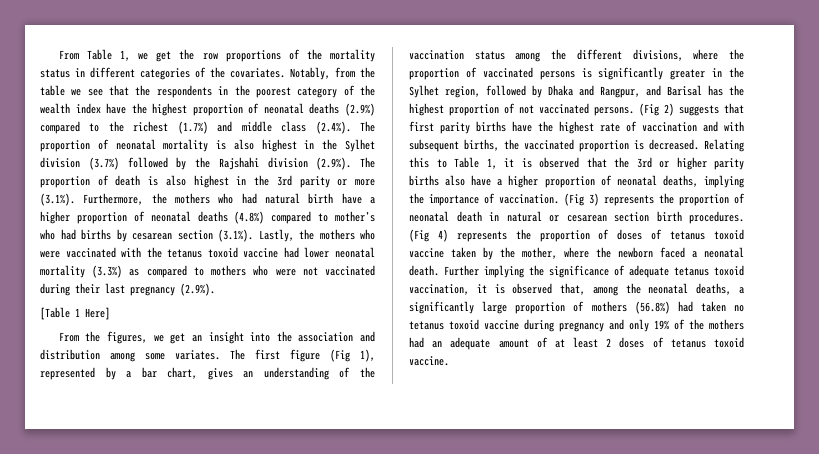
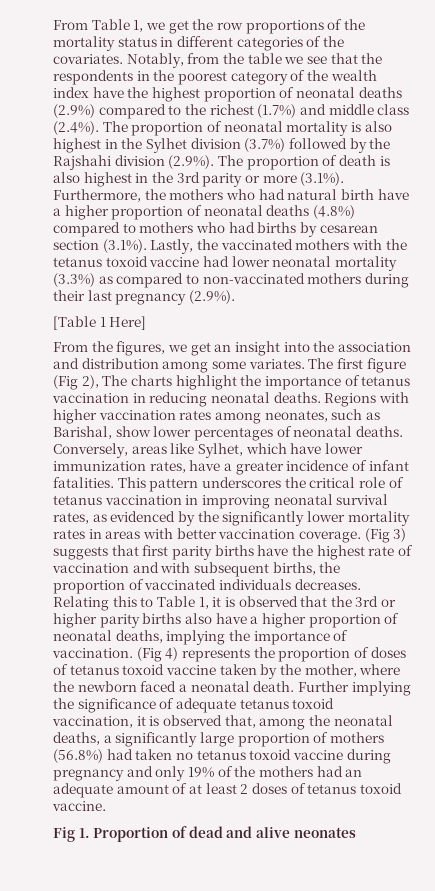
[335,211,375,222] mother’s -> [139,222,194,233] mothers
[319,229,375,240] [40,247,116,258] mothers who were vaccinated -> [220,239,350,250] vaccinated mothers
[211,265,376,276] mothers who were not vaccinated -> [202,273,362,284] non-vaccinated mothers
[360,349,375,362] [40,367,375,380] [409,49,744,62] [409,67,744,80] [409,85,744,98] [409,103,674,116] 1), represented by a bar chart, gives an understanding of the vaccination status among the different divisions, where the proportion of vaccinated persons is significantly greater in the Sylhet region, followed by Dhaka and Rangpur, and Barisal has the highest proportion of not vaccinated persons. (Fig 2) -> [81,375,411,390] [52,392,409,407] [53,409,380,424] [53,426,403,441] [53,443,363,458] [53,460,409,475] [53,477,404,492] [53,494,389,509] [53,511,410,526] [53,528,407,543] 2), The charts highlight the importance of tetanus vaccination in reducing neonatal deaths. Regions with higher vaccination rates among neonates, such as Barishal, show lower percentages of neonatal deaths. Conversely, areas like Sylhet, which have lower immunization rates, have a greater incidence of infant fatalities. This pattern underscores the critical role of tetanus vaccination in improving neonatal survival rates, as evidenced by the significantly lower mortality rates in areas with better vaccination coverage. (Fig 3)
[524,139,699,152] vaccinated proportion is decreased. -> [53,579,361,594] proportion of vaccinated individuals decreases.
[589,193,745,206] [409,211,744,224] [409,229,429,242] 3) represents the proportion of neonatal death in natural or cesarean section birth procedures. (Fig -> (162, 654) none
(449, 361) none -> [53,826,356,842] // Fig 1. Proportion of dead and alive neonates

